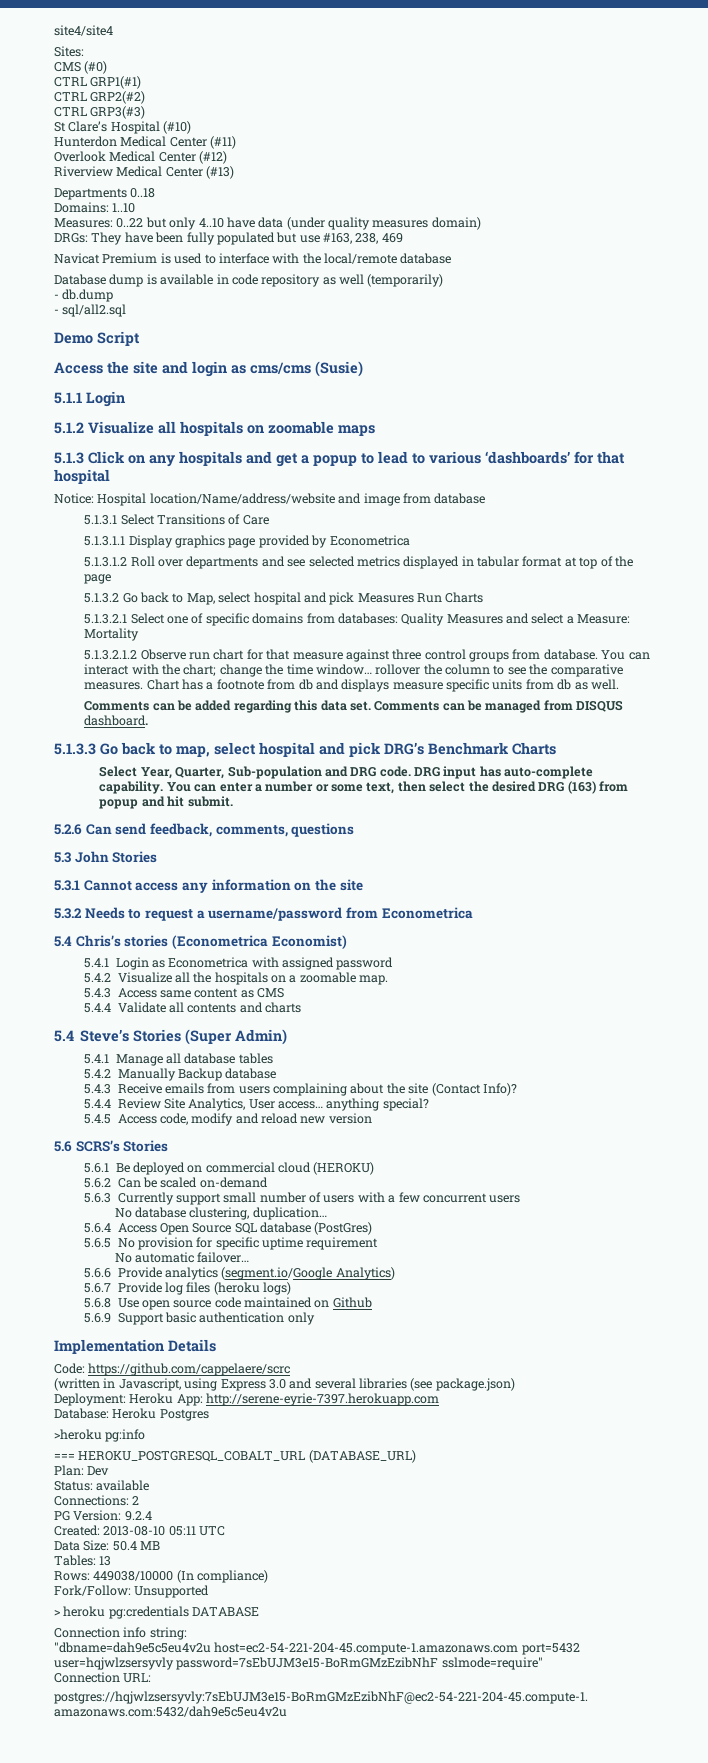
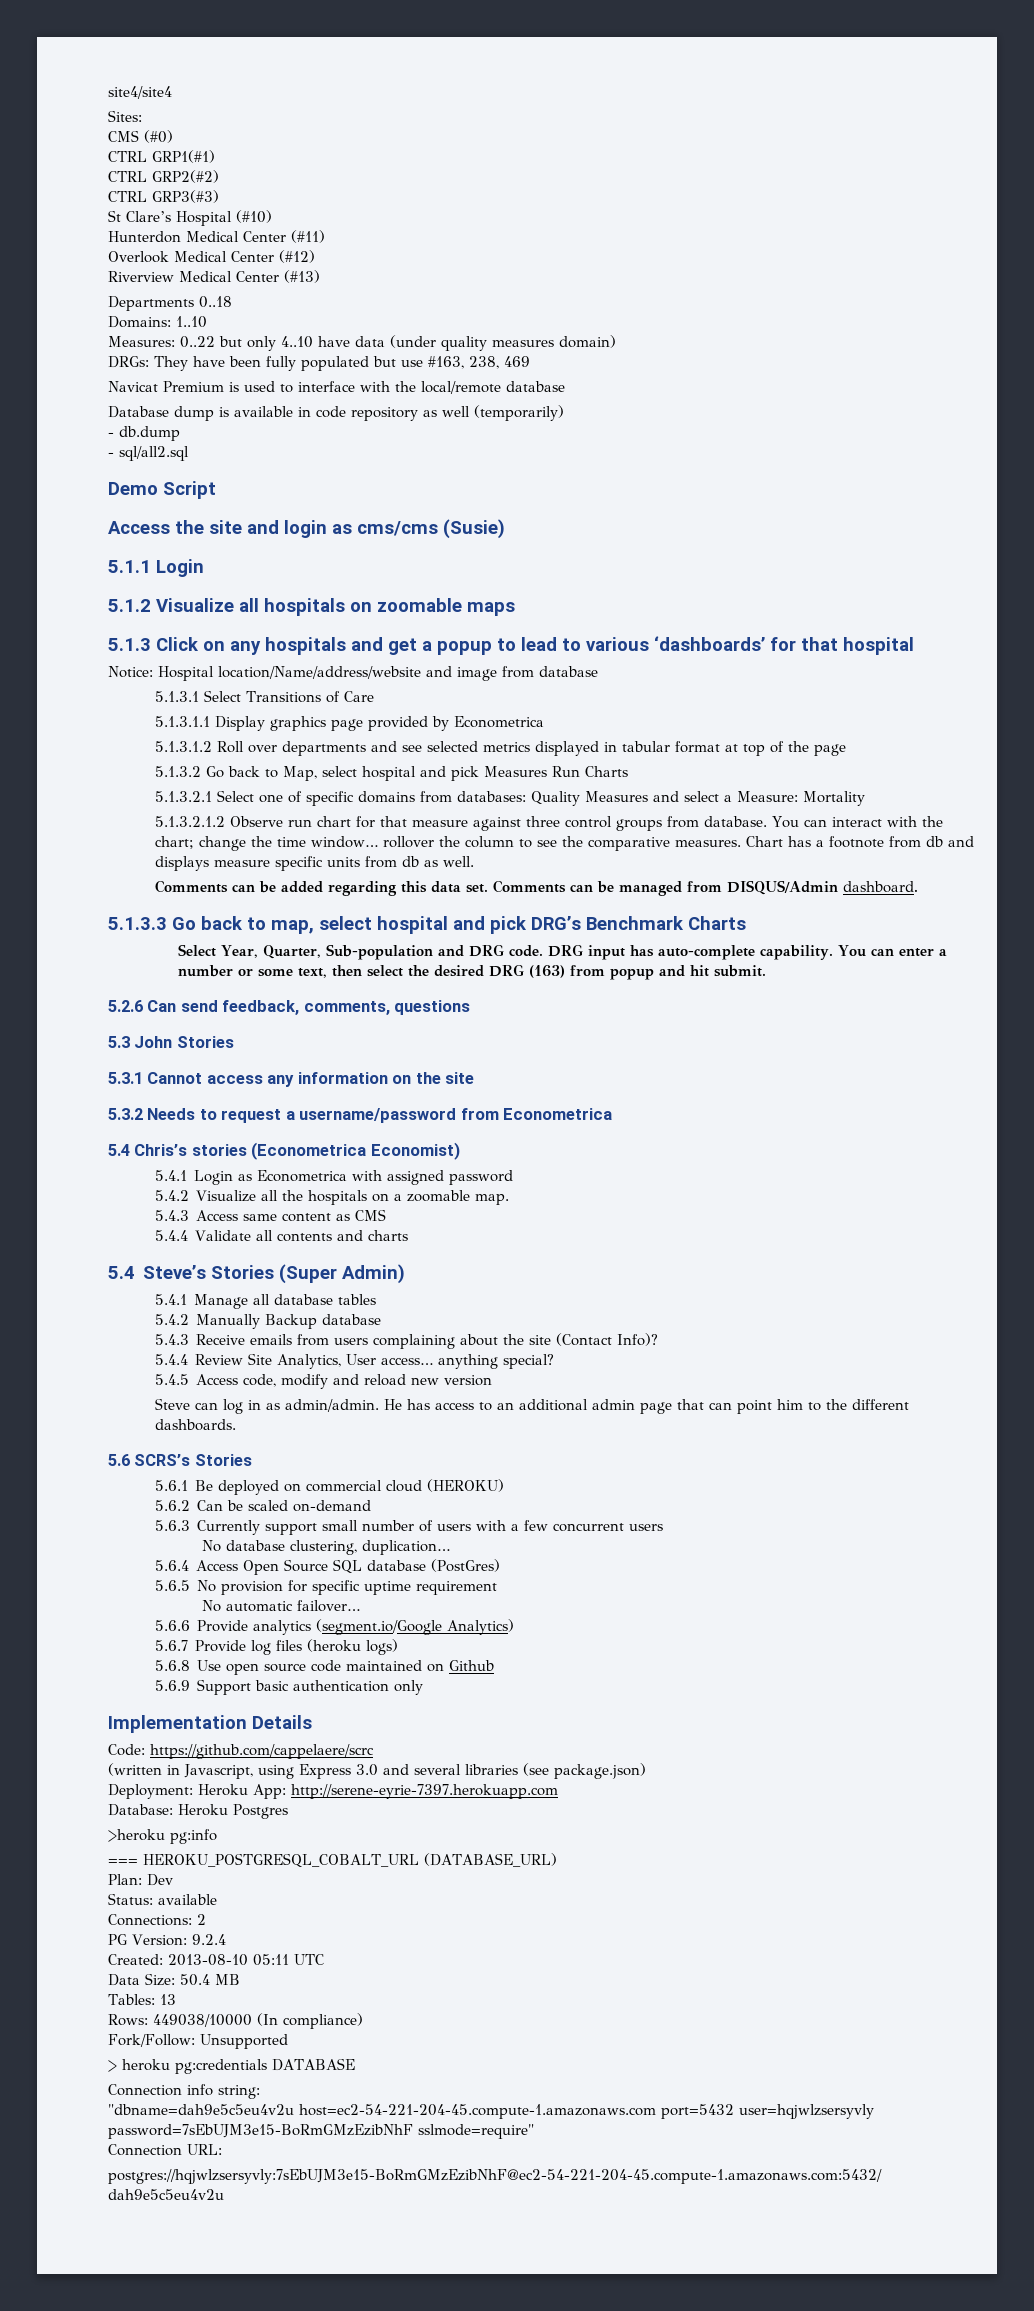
[576,700,624,712] DISQUS -> [726,880,838,895] DISQUS/Admin
(372, 1118) none -> [154,1398,909,1414] [154,1419,236,1431] // Steve can log in as admin/admin. He has access to an additional admin page that can point him to the different dashboards.

